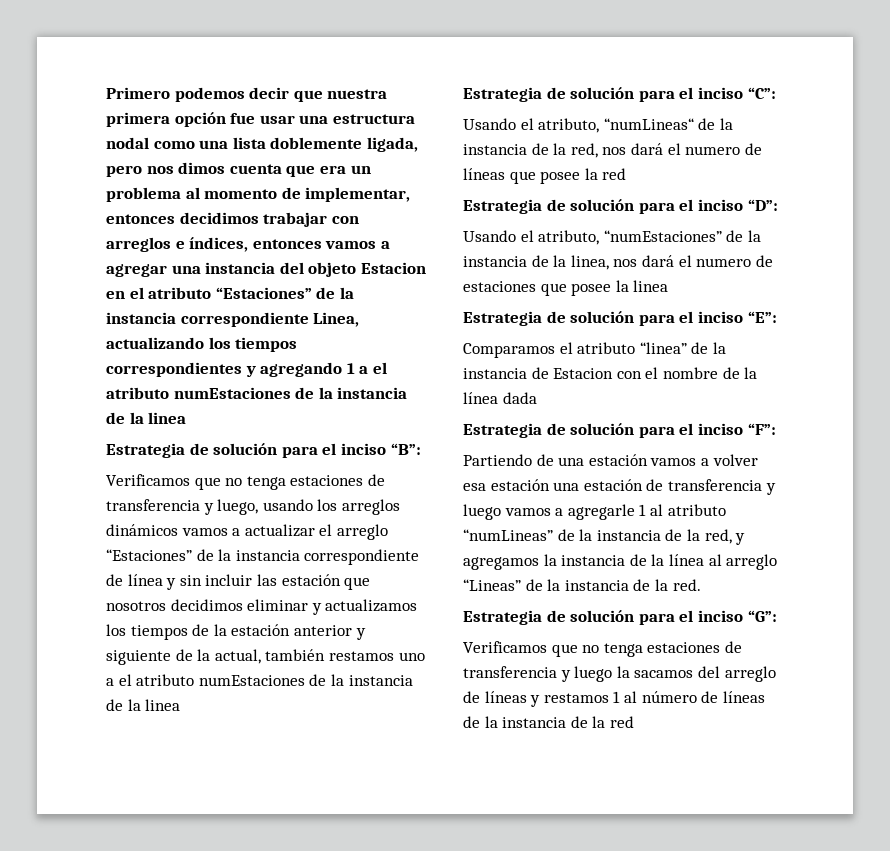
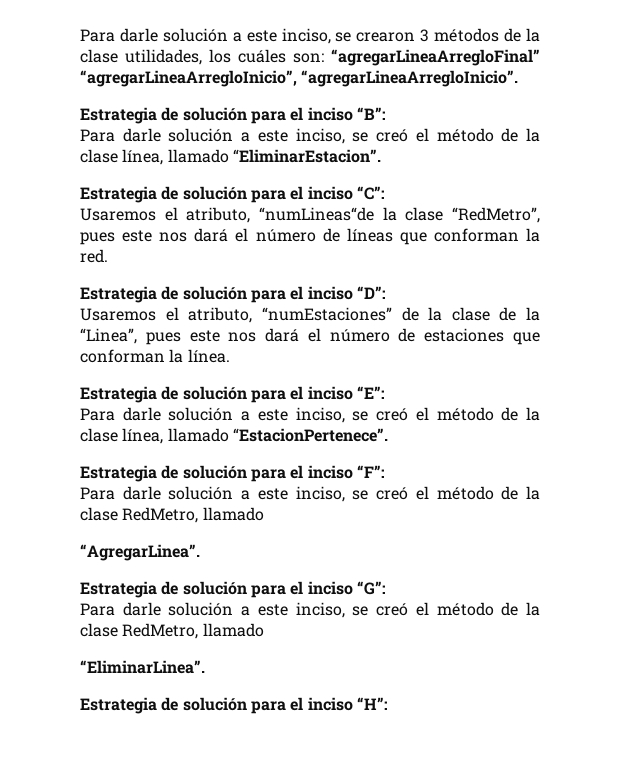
[106,87,388,102] [106,112,415,127] [106,137,418,152] [106,162,371,177] [106,187,411,202] [106,212,359,227] [106,237,390,252] [106,262,426,277] [106,287,354,299] [106,312,360,327] [106,337,298,352] [106,362,387,377] [106,387,408,399] [106,412,187,424] Primero podemos decir que nuestra primera opción fue usar una estructura nodal como una lista doblemente ligada, pero nos dimos cuenta que era un problema al momento de implementar, entonces decidimos trabajar con arreglos e índices, entonces vamos a agregar una instancia del objeto Estacion en el atributo “Estaciones” de la instancia correspondiente Linea, actualizando los tiempos correspondientes y agregando 1 a el atributo numEstaciones de la instancia de la linea -> [80,28,541,44] [80,49,540,66] [80,70,519,87] Para darle solución a este inciso, se crearon 3 métodos de la clase utilidades, los cuáles son: “agregarLineaArregloFinal” “agregarLineaArregloInicio”, “agregarLineaArregloInicio”.
[106,474,385,490] [106,499,400,515] [106,524,388,540] [106,549,420,565] [106,574,371,590] [106,599,418,615] [106,624,366,640] [106,649,425,665] [106,674,413,686] [106,699,181,711] Verificamos que no tenga estaciones de transferencia y luego, usando los arreglos dinámicos vamos a actualizar el arreglo “Estaciones” de la instancia correspondiente de línea y sin incluir las estación que nosotros decidimos eliminar y actualizamos los tiempos de la estación anterior y siguiente de la actual, también restamos uno a el atributo numEstaciones de la instancia de la linea -> [80,128,541,144] [80,149,381,165] Para darle solución a este inciso, se creó el método de la clase línea, llamado “EliminarEstacion”.
[463,118,733,133] [463,143,741,158] Usando el atributo, “numLineas“ de la instancia de la red, nos dará el numero -> [80,207,540,223] [80,228,316,245] Usaremos el atributo, “numLineas“de la clase “RedMetro”, pues este nos dará el número
[540,168,627,184] posee la red -> [433,228,540,242] [80,249,108,263] conforman la red.
[463,230,516,242] Usando -> [80,308,156,321] Usaremos
[463,255,752,270] instancia de la linea, nos dará el numero -> [451,307,540,321] [80,328,390,345] clase de la “Linea”, pues este nos dará el número
[571,280,669,296] posee la linea -> [80,349,230,363] conforman la línea.
[463,342,726,358] [463,367,758,379] [463,392,537,404] Comparamos el atributo “linea” de la instancia de Estacion con el nombre de la línea dada -> [80,407,541,423] [80,428,388,444] Para darle solución a este inciso, se creó el método de la clase línea, llamado “EstacionPertenece”.
[463,454,758,466] [463,479,776,495] [463,504,726,520] [463,529,746,545] [463,554,778,570] [463,579,701,591] Partiendo de una estación vamos a volver esa estación una estación de transferencia y luego vamos a agregarle 1 al atributo “numLineas” de la instancia de la red, y agregamos la instancia de la línea al arreglo “Lineas” de la instancia de la red. -> [80,486,541,502] [80,507,264,523] [80,544,200,561] Para darle solución a este inciso, se creó el método de la clase RedMetro, llamado // “AgregarLinea”.
[463,641,742,657] [463,666,776,682] [463,691,765,707] [463,716,634,728] Verificamos que no tenga estaciones de transferencia y luego la sacamos del arreglo de líneas y restamos 1 al número de líneas de la instancia de la red -> [80,602,541,618] [80,623,264,639] [80,660,205,674] [80,697,388,714] Para darle solución a este inciso, se creó el método de la clase RedMetro, llamado // “EliminarLinea”. // Estrategia de solución para el inciso “H”:

